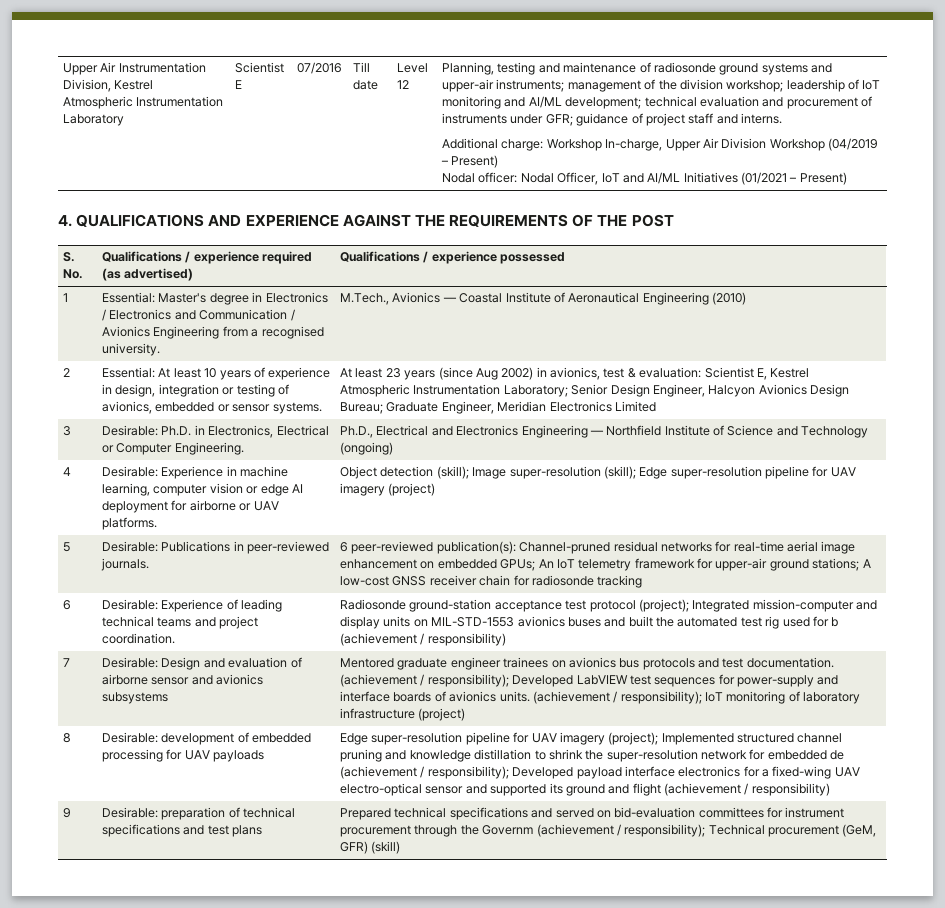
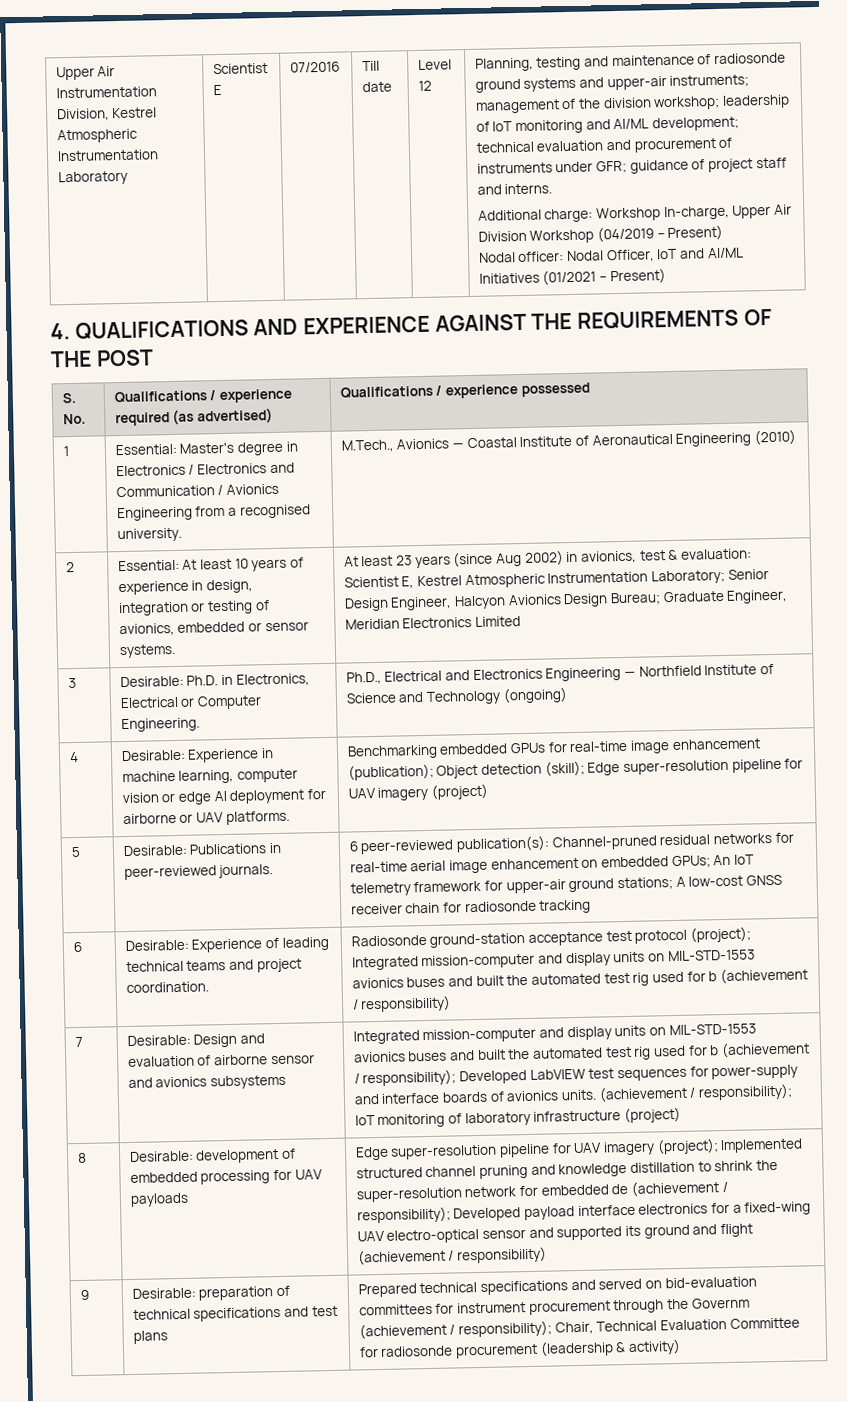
[340,466,601,479] Object detection (skill); Image super-resolution -> [346,738,761,760] [347,763,543,781] Benchmarking embedded GPUs for real-time image enhancement (publication); Object detection
[340,657,834,670] Mentored graduate engineer trainees on avionics bus protocols and test documentation. -> [352,1023,756,1045] [353,1045,720,1063] Integrated mission-computer and display units on MIL-STD-1553 avionics buses and built the automated test rig used for b
[708,824,877,837] [340,841,401,854] Technical procurement (GeM, GFR) (skill) -> [554,1317,800,1335] [358,1338,682,1359] Chair, Technical Evaluation Committee for radiosonde procurement (leadership & activity)

